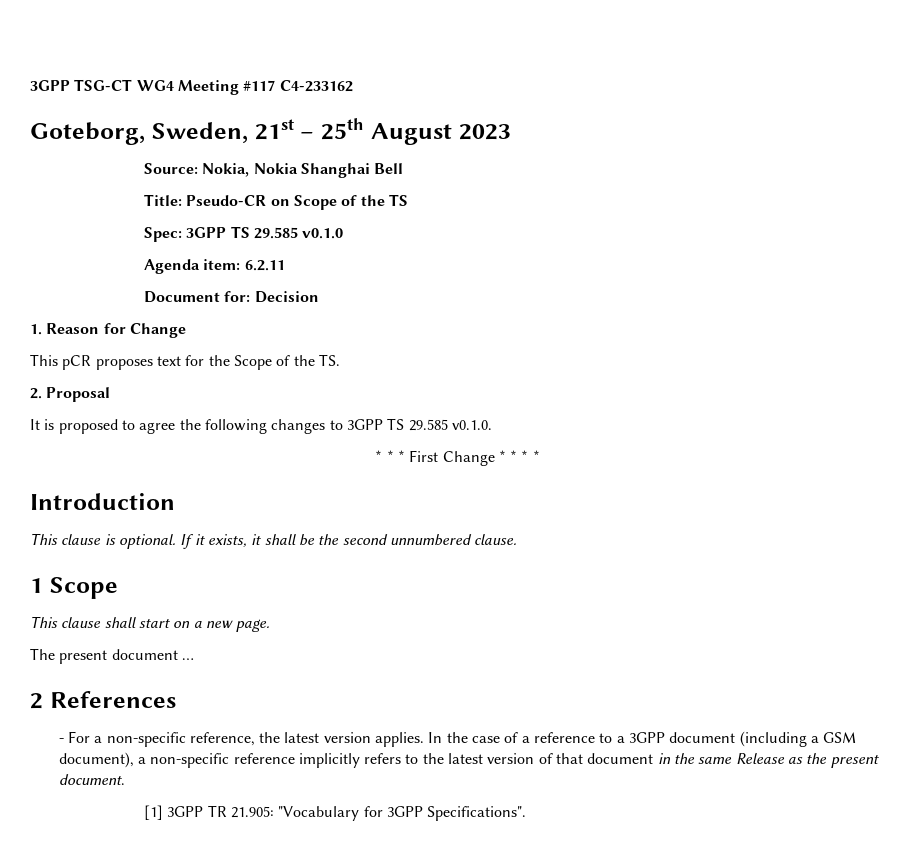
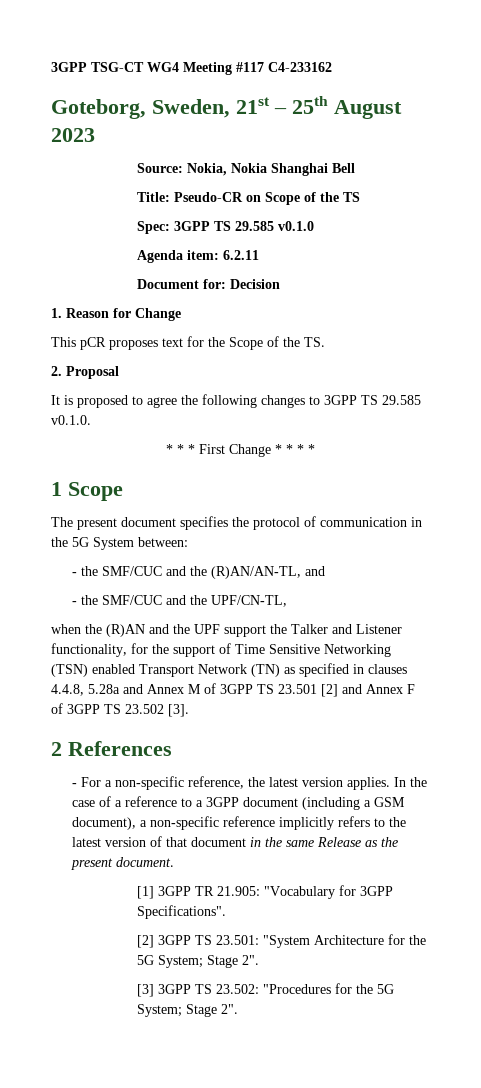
[30,493,175,510] [30,533,518,549] [30,577,118,599] [30,616,271,632] [30,648,194,664] Introduction // This clause is optional. If it exists, it shall be the second unnumbered clause. // 1 Scope // This clause shall start on a new page. // The present document … -> [51,482,123,501] [51,516,422,530] [51,537,188,550] [72,566,326,579] [72,595,288,607] [51,624,402,637] [51,643,391,657] [51,663,407,677] [51,683,415,697] [51,703,189,717] 1 Scope // The present document specifies the protocol of communication in the 5G System between: // - the SMF/CUC and the (R)AN/AN-TL, and // - the SMF/CUC and the UPF/CN-TL, // when the (R)AN and the UPF support the Talker and Listener functionality, for the support of Time Sensitive Networking (TSN) enabled Transport Network (TN) as specified in clauses 4.4.8, 5.28a and Annex M of 3GPP TS 23.501 [2] and Annex F of 3GPP TS 23.502 [3].
(527, 813) none -> [136,934,426,948] [136,955,259,968] [136,983,394,997] [136,1004,238,1017] // [2] 3GPP TS 23.501: "System Architecture for the 5G System; Stage 2". // [3] 3GPP TS 23.502: "Procedures for the 5G System; Stage 2".

